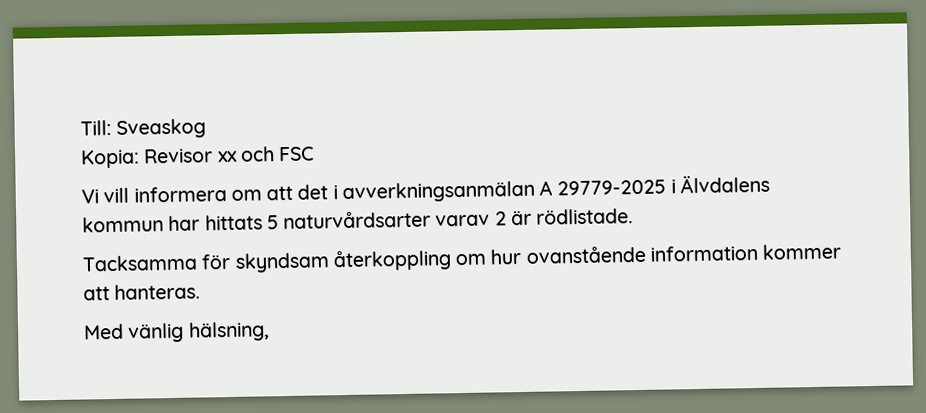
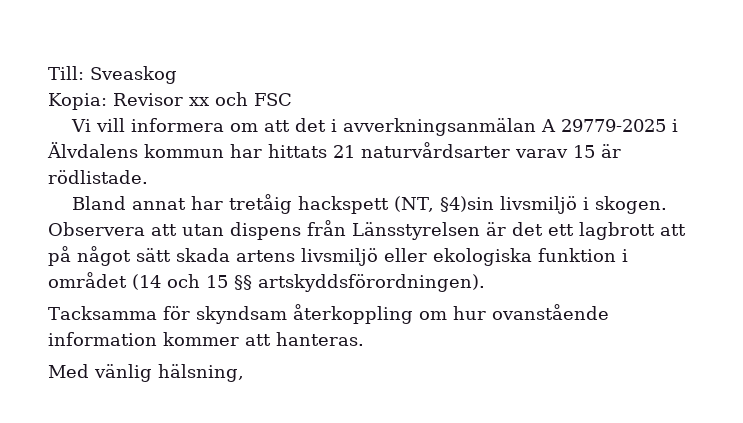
[266,215,279,230] 5 -> [333,145,355,158] 21
[494,211,507,226] 2 -> [573,145,595,158] 15
(634, 216) none -> [71,194,668,214] [48,220,686,240] [48,246,628,266] [48,272,485,292] // Bland annat har tretåig hackspett (NT, §4)sin livsmiljö i skogen. Observera att utan dispens från Länsstyrelsen är det ett lagbrott att på något sätt skada artens livsmiljö eller ekologiska funktion i området (14 och 15 §§ artskyddsförordningen).

